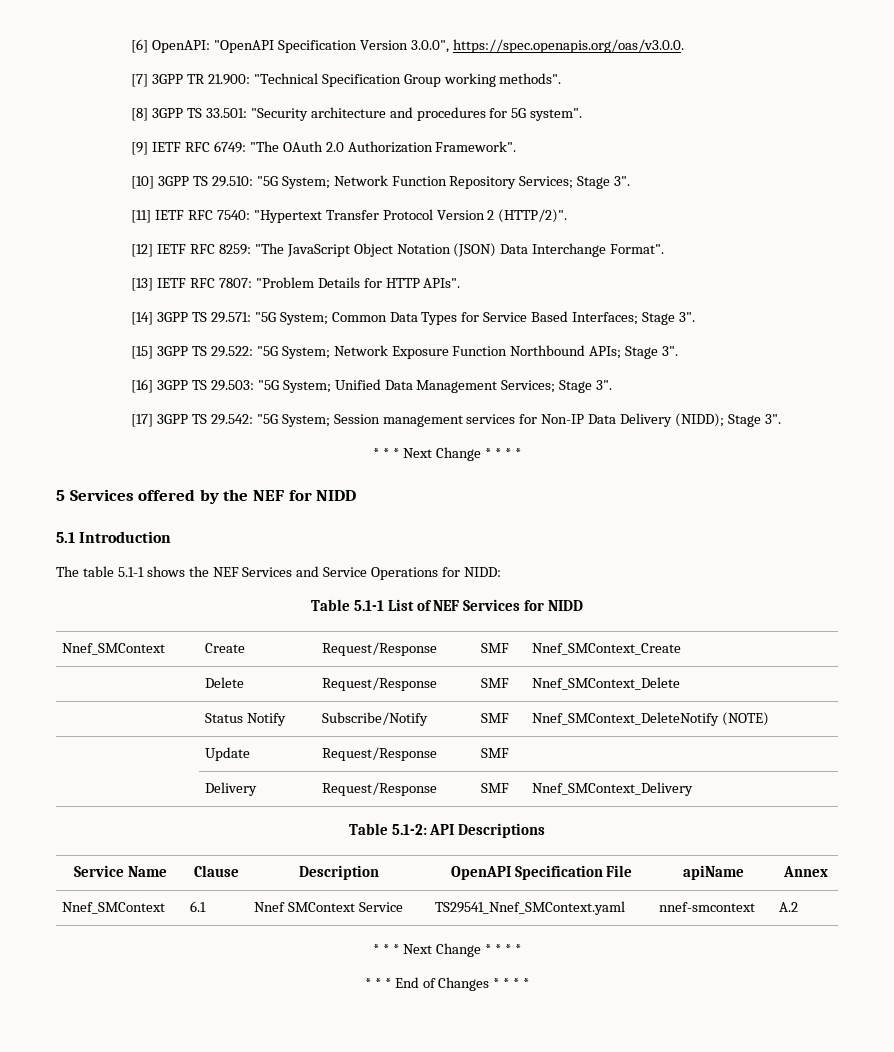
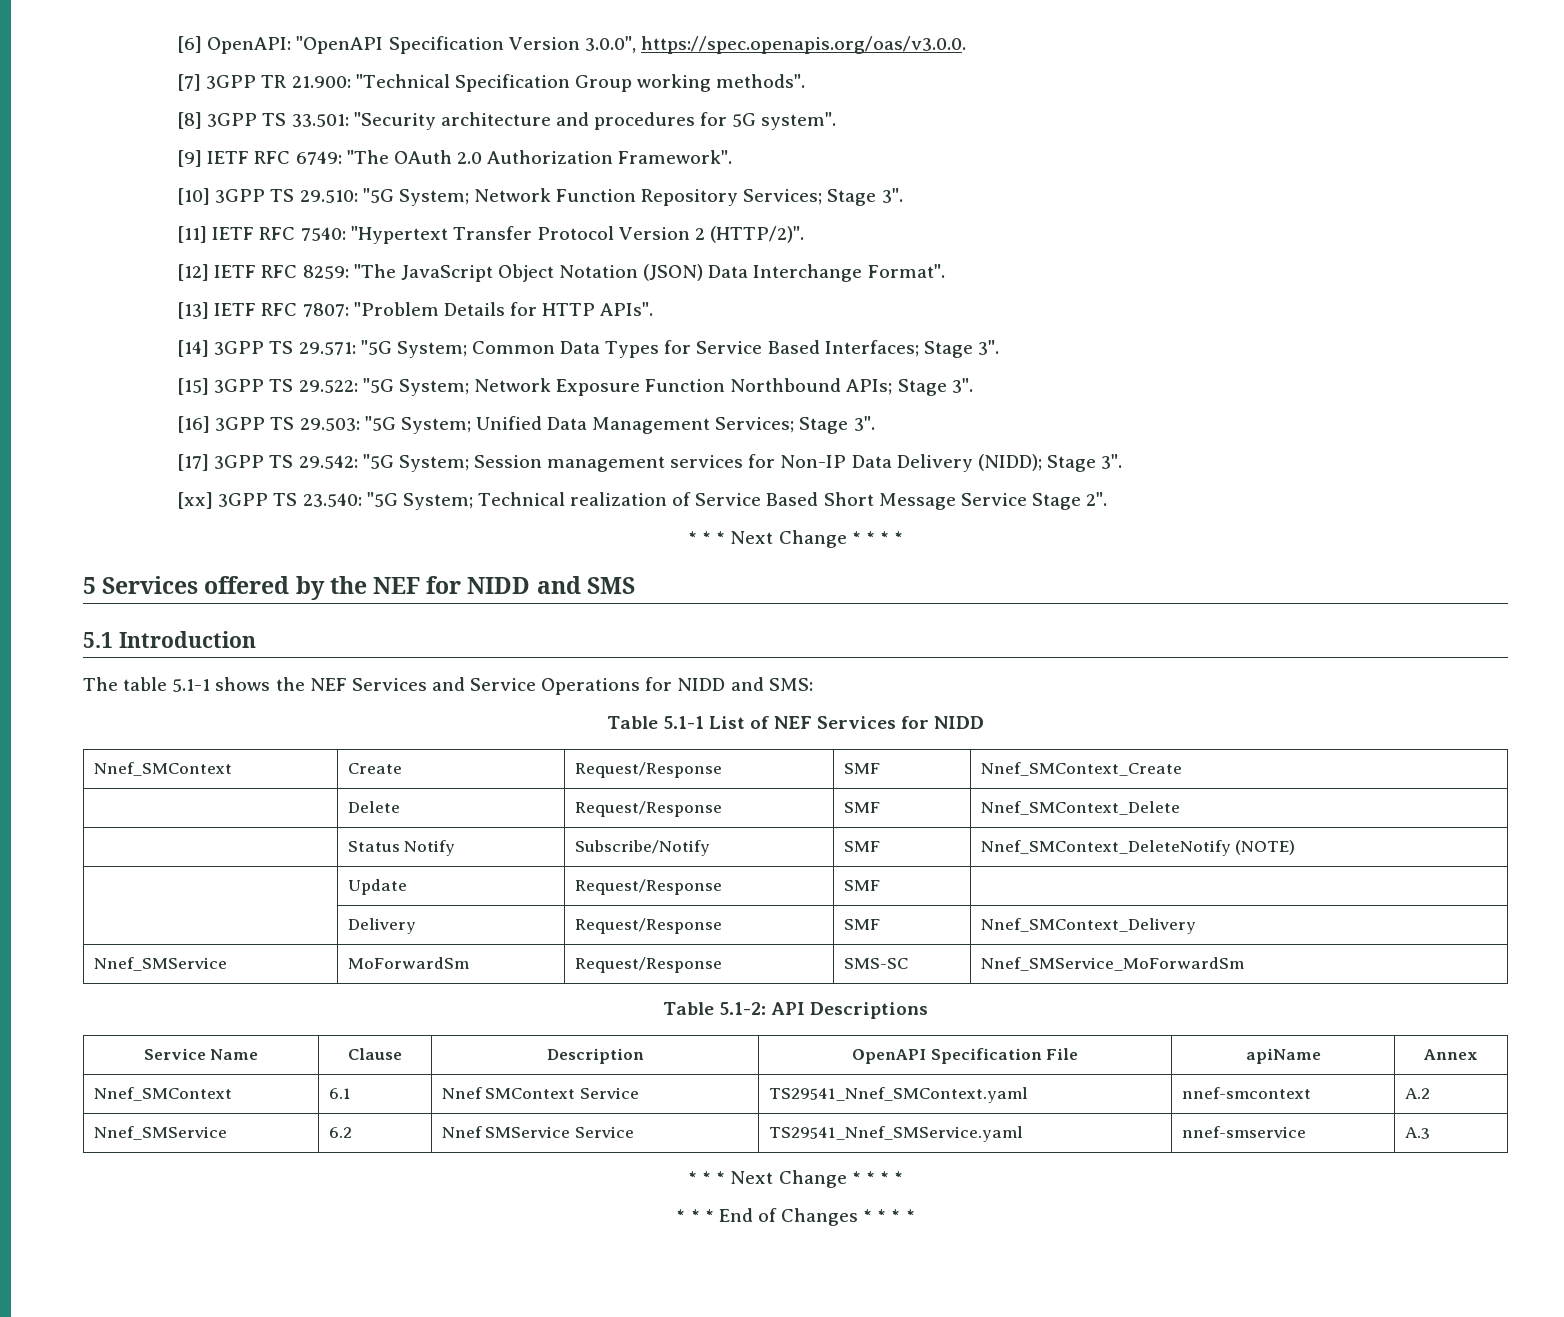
(781, 419) none -> [177,492,1108,510] // [xx] 3GPP TS 23.540: "5G System; Technical realization of Service Based Short Message Service Stage 2".
(357, 495) none -> [536,576,635,594] and SMS
[464,567,502,577] NIDD: -> [677,677,813,691] NIDD and SMS:
(694, 789) none -> [93,957,227,971] [347,957,469,969] [574,957,722,973] [843,958,908,969] [980,957,1244,971] // Nnef_SMService | MoForwardSm | Request/Response | SMS-SC | Nnef_SMService_MoForwardSm
(799, 907) none -> [93,1126,227,1140] [328,1127,352,1138] [441,1126,634,1138] [768,1126,1023,1142] [1181,1126,1306,1138] [1404,1127,1430,1139] // Nnef_SMService | 6.2 | Nnef SMService Service | TS29541_Nnef_SMService.yaml | nnef-smservice | A.3

